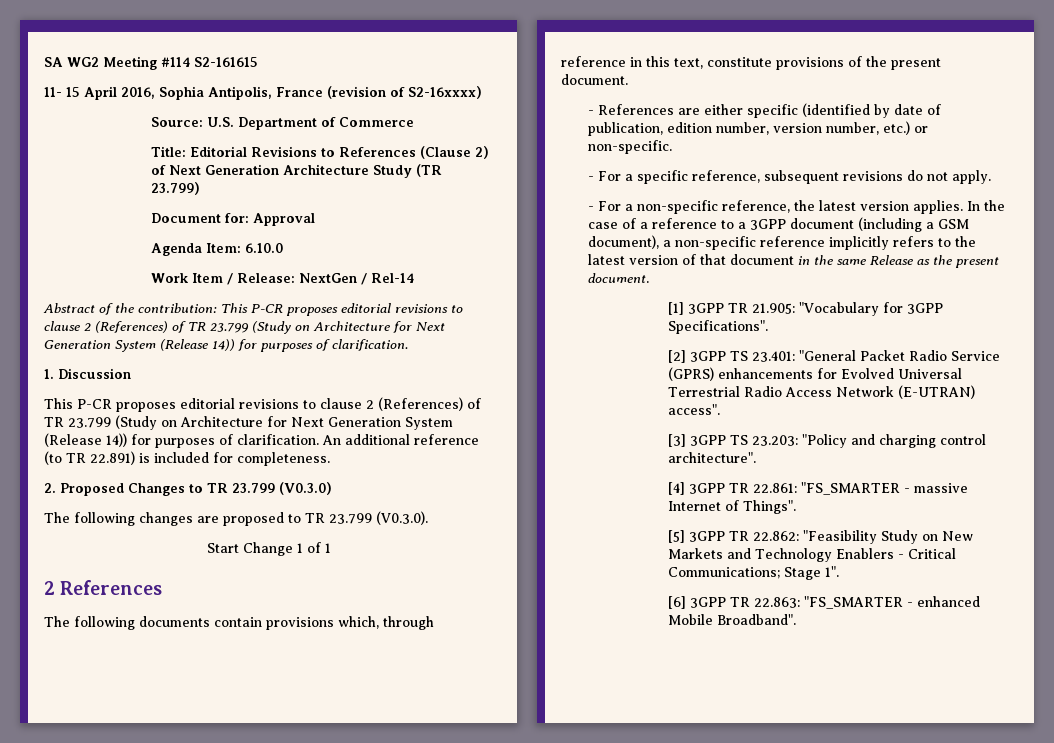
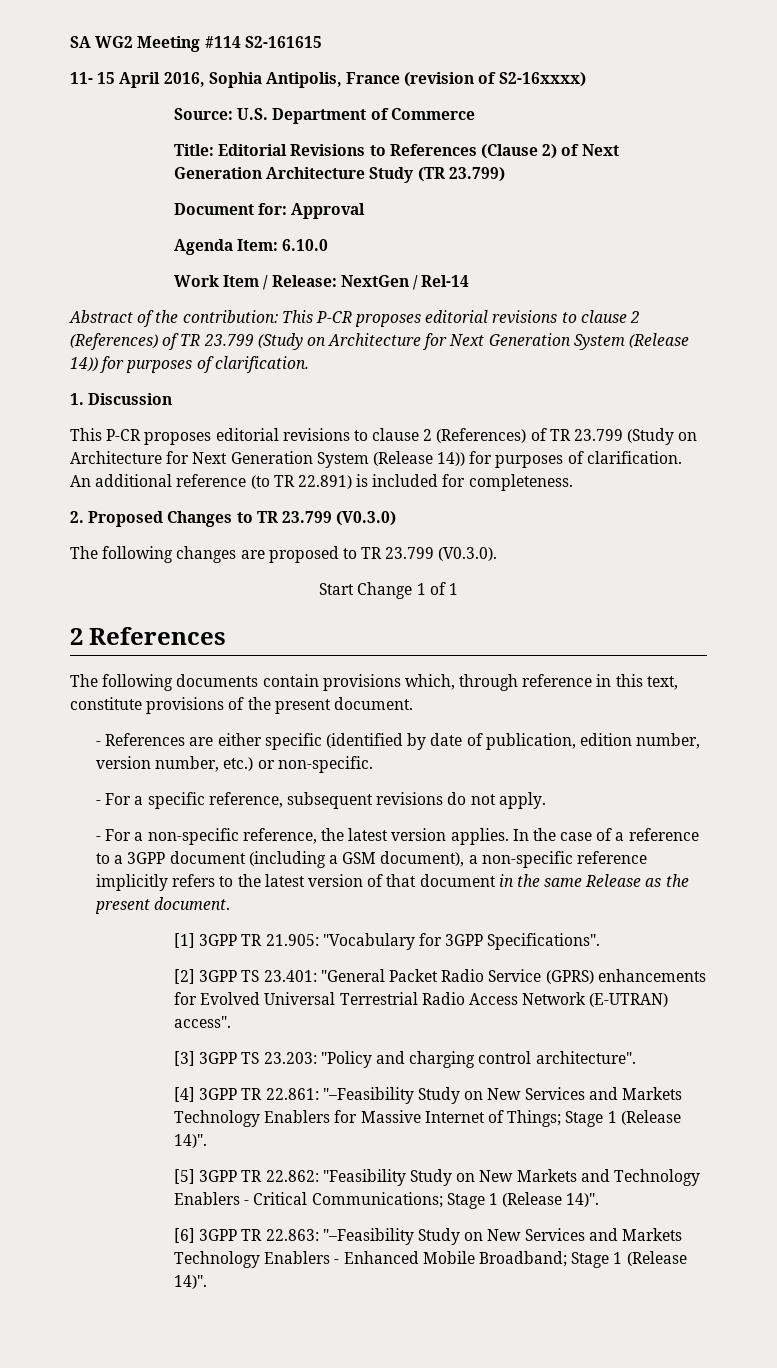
[800,482,968,495] [667,500,796,514] "FS_SMARTER - massive Internet of Things". -> [322,1087,682,1104] [174,1110,681,1127] [174,1134,208,1148] "–Feasibility Study on New Services and Markets Technology Enablers for Massive Internet of Things; Stage 1 (Release 14)".
[824,566,839,577] 1". -> [489,1192,600,1207] 1 (Release 14)".
[803,596,980,609] [667,614,796,625] "FS_SMARTER - enhanced Mobile Broadband". -> [322,1228,682,1245] [174,1251,687,1268] [174,1275,208,1289] "–Feasibility Study on New Services and Markets Technology Enablers - Enhanced Mobile Broadband; Stage 1 (Release 14)".

